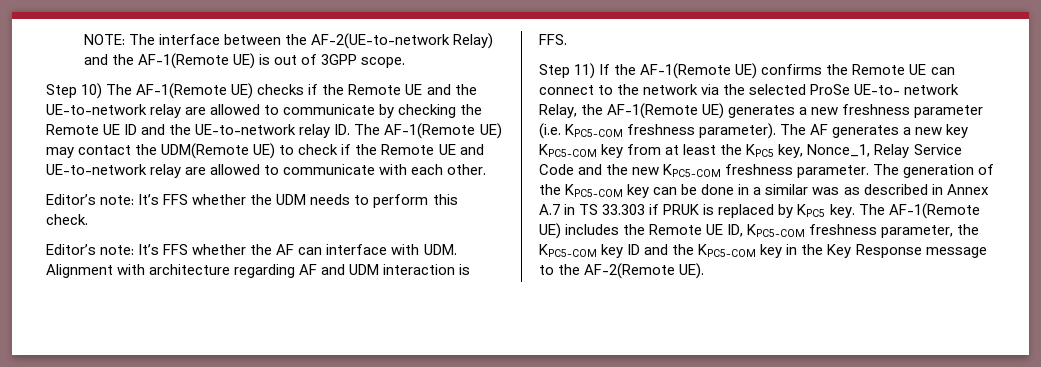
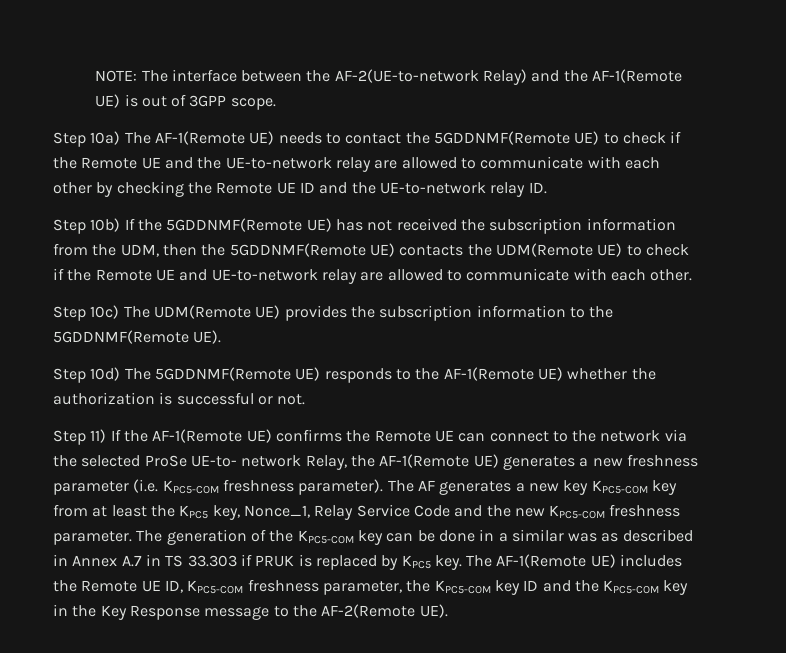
[81,83,305,99] 10) The AF-1(Remote UE) checks -> [90,131,666,145] 10a) The AF-1(Remote UE) needs to contact the 5GDDNMF(Remote UE) to check
(376, 109) none -> [587,156,660,169] [53,182,92,194] with each other
[354,123,502,139] [46,145,132,158] The AF-1(Remote UE) may contact -> [53,218,676,234] [53,243,464,257] // Step 10b) If the 5GDDNMF(Remote UE) has not received the subscription information from the UDM, then the 5GDDNMF(Remote UE) contacts
[46,194,458,208] [46,214,88,225] [46,244,457,255] [46,264,471,278] [539,34,567,45] Editor’s note: It’s FFS whether the UDM needs to perform this check. // Editor’s note: It’s FFS whether the AF can interface with UDM. Alignment with architecture regarding AF and UDM interaction is FFS. -> [53,305,614,321] [53,330,222,344] [53,367,656,383] [53,392,306,405] Step 10c) The UDM(Remote UE) provides the subscription information to the 5GDDNMF(Remote UE). // Step 10d) The 5GDDNMF(Remote UE) responds to the AF-1(Remote UE) whether the authorization is successful or not.

